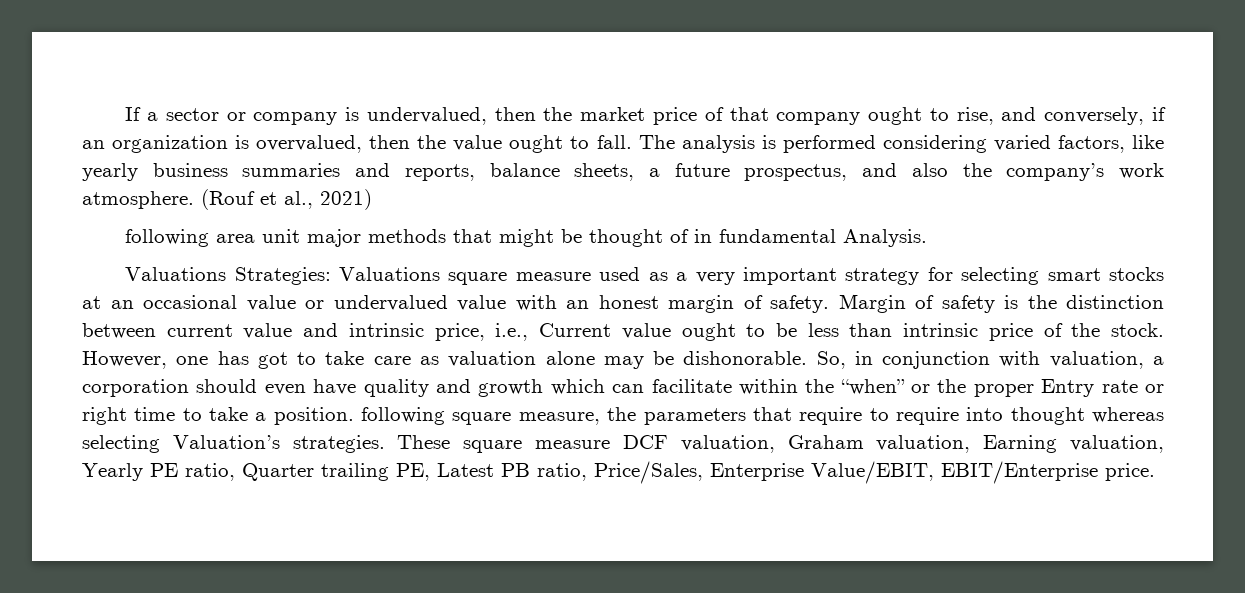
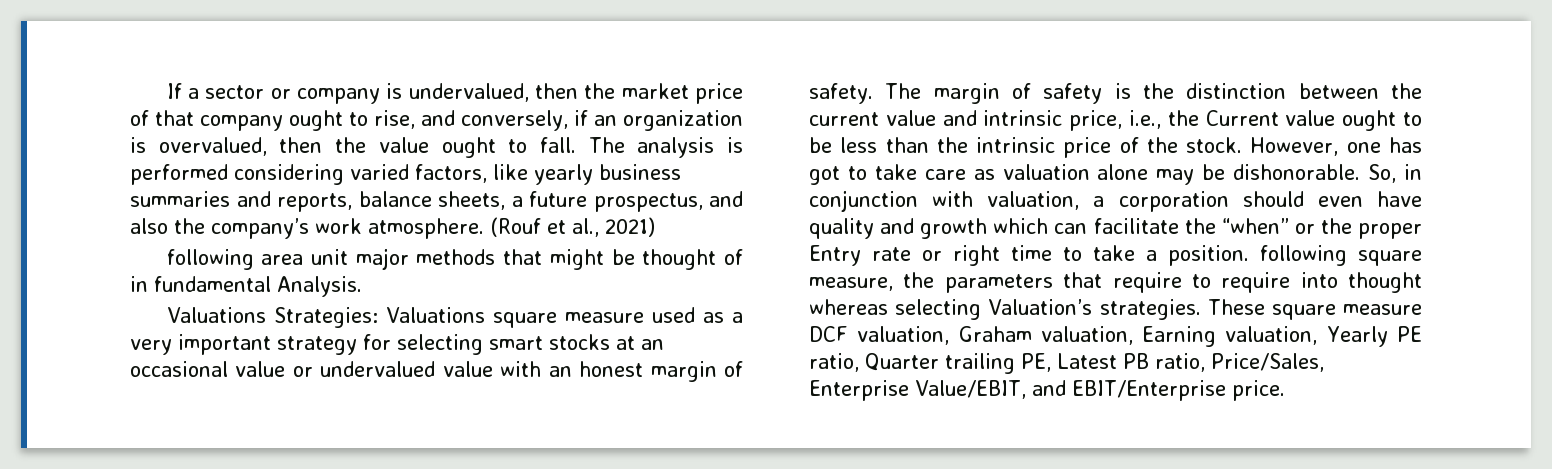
[838,294,906,313] Margin -> [885,83,1000,104] The margin
(156, 331) none -> [1391,83,1422,99] the
(529, 332) none -> [1167,110,1199,126] the
(893, 330) none -> [936,137,968,153] the
[738,379,798,395] within -> (1179, 226) none
(934, 472) none -> [1031,380,1066,396] and

